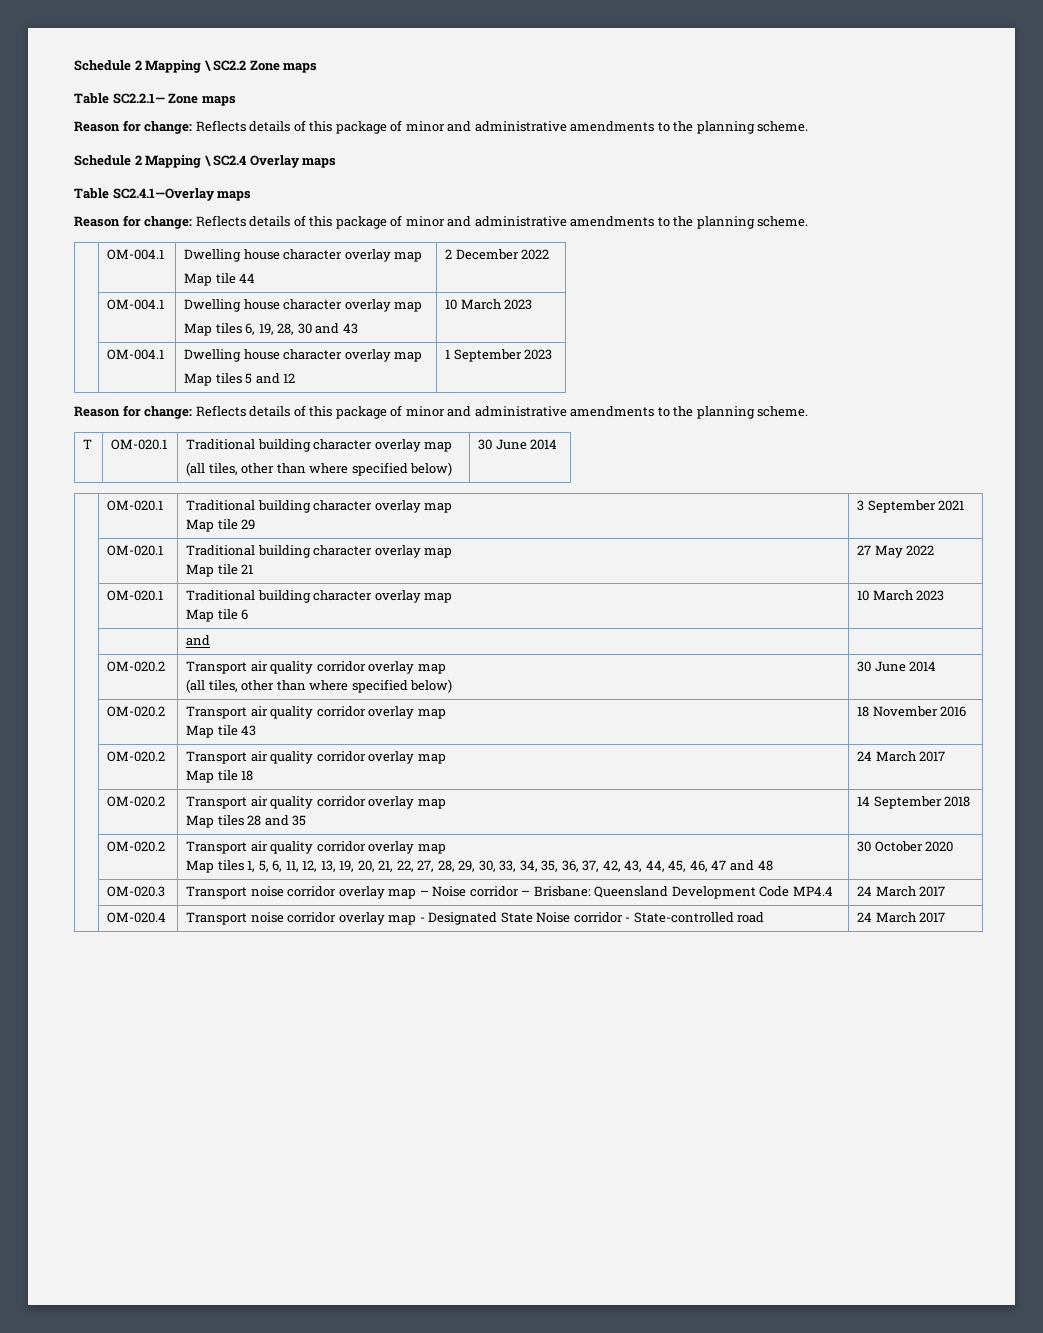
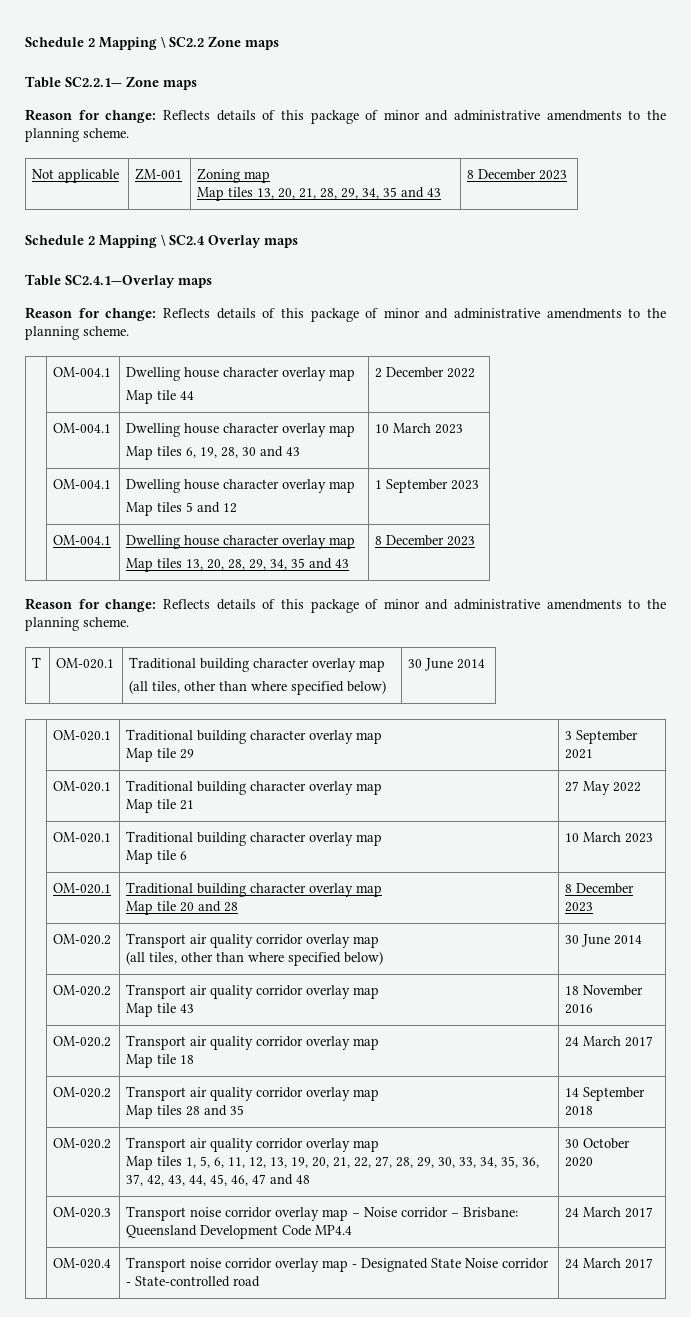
(809, 126) none -> [32,169,120,183] [135,168,183,180] [197,168,271,183] [197,187,442,201] [467,169,568,180] // Not applicable | ZM-001 | Zoning map // Map tiles 13, 20, 21, 28, 29, 34, 35 and 43 | 8 December 2023
(553, 354) none -> [53,535,112,545] [126,535,356,549] [126,558,350,572] [375,535,476,546] // | OM-004.1 | Dwelling house character overlay map // Map tiles 13, 20, 28, 29, 34, 35 and 43 | 8 December 2023
[186,635,211,646] | and | -> [53,883,112,894] [126,882,383,897] [126,901,239,915] [565,883,635,894] [565,902,594,912] OM-020.1 | Traditional building character overlay map // Map tile 20 and 28 | 8 December 2023

